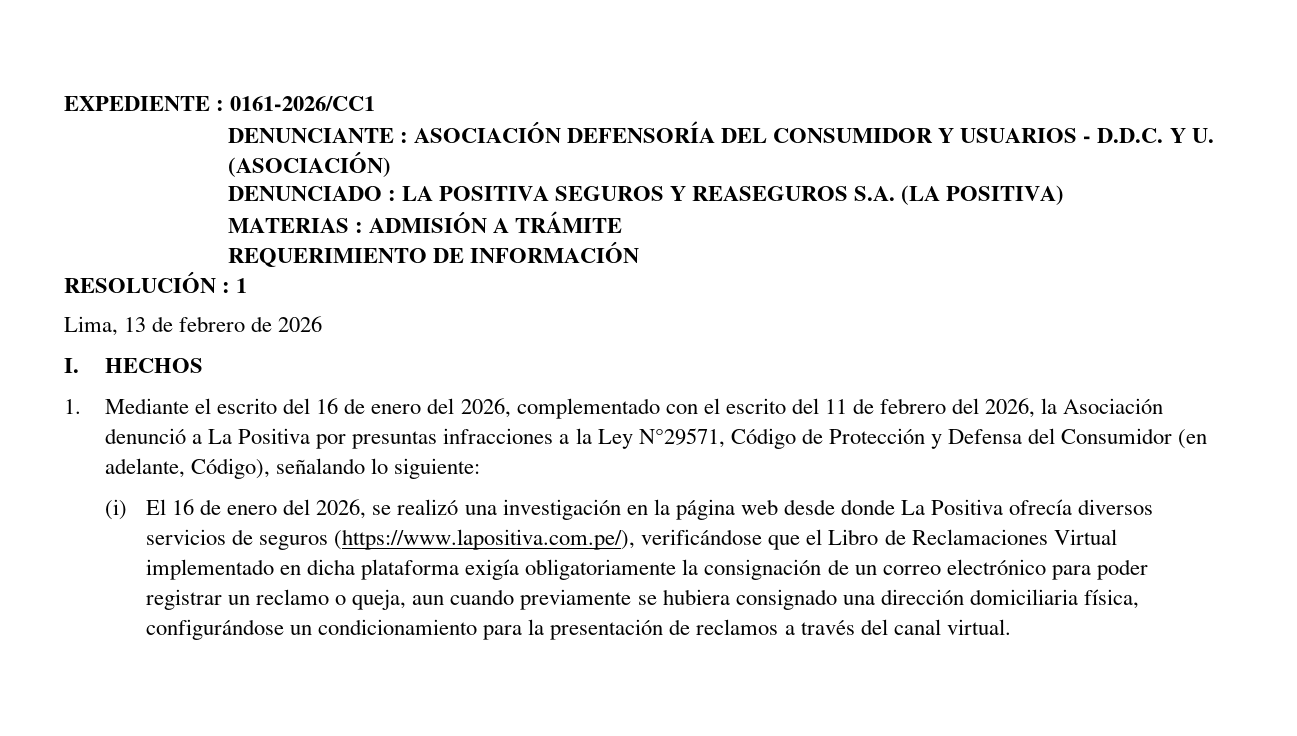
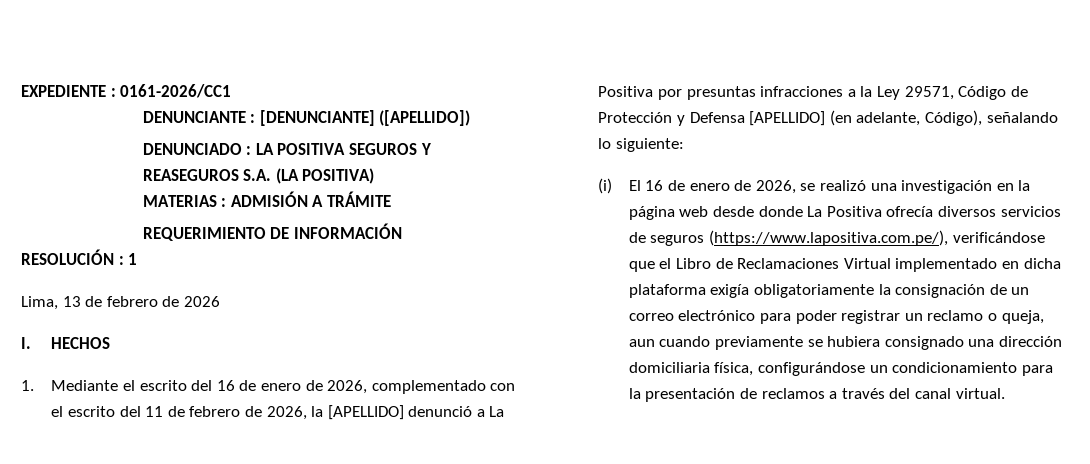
[413,121,1214,143] [227,151,391,177] ASOCIACIÓN DEFENSORÍA DEL CONSUMIDOR Y USUARIOS - D.D.C. Y U. (ASOCIACIÓN) -> [259,110,471,126] [DENUNCIANTE] ([APELLIDO])
[427,398,455,414] del -> [305,380,323,391] de
[952,398,980,414] del -> [244,406,262,417] de
[1063,398,1164,414] Asociación -> [327,405,404,420] [APELLIDO]
[638,428,725,448] N°29571, -> [904,86,954,100] 29571,
[1028,428,1173,444] del Consumidor -> [749,111,826,126] [APELLIDO]
[283,499,311,515] del -> [734,180,752,191] de

